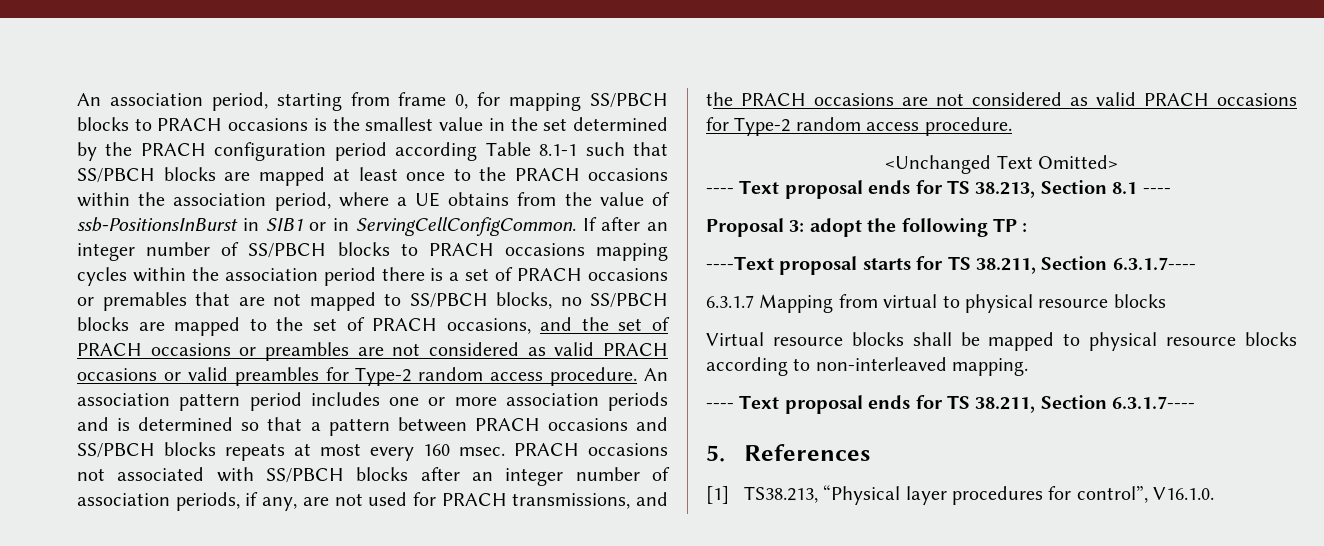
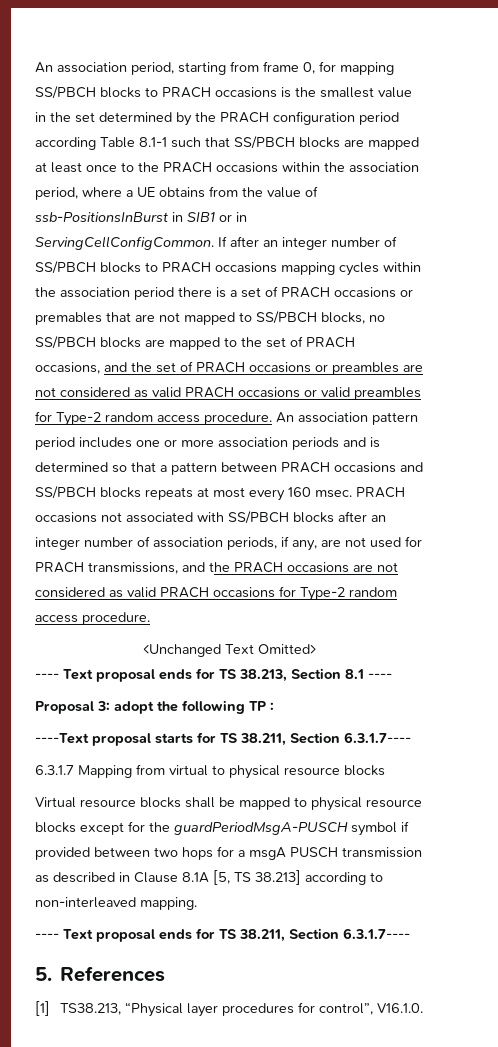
(1297, 339) none -> [80,821,409,836] [35,846,422,860] [35,870,301,885] except for the guardPeriodMsgA-PUSCH symbol if provided between two hops for a msgA PUSCH transmission as described in Clause 8.1A [5, TS 38.213]

